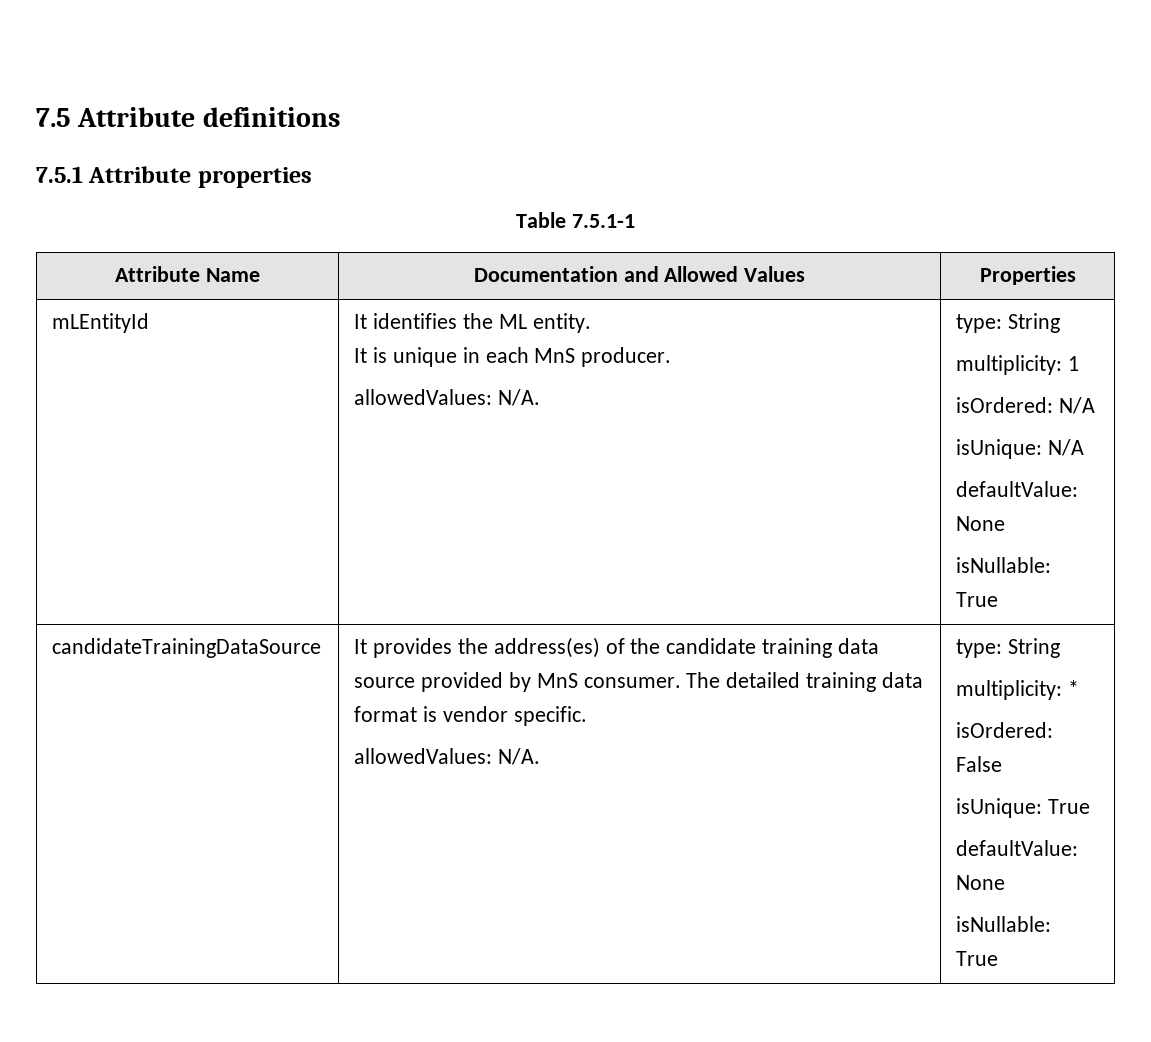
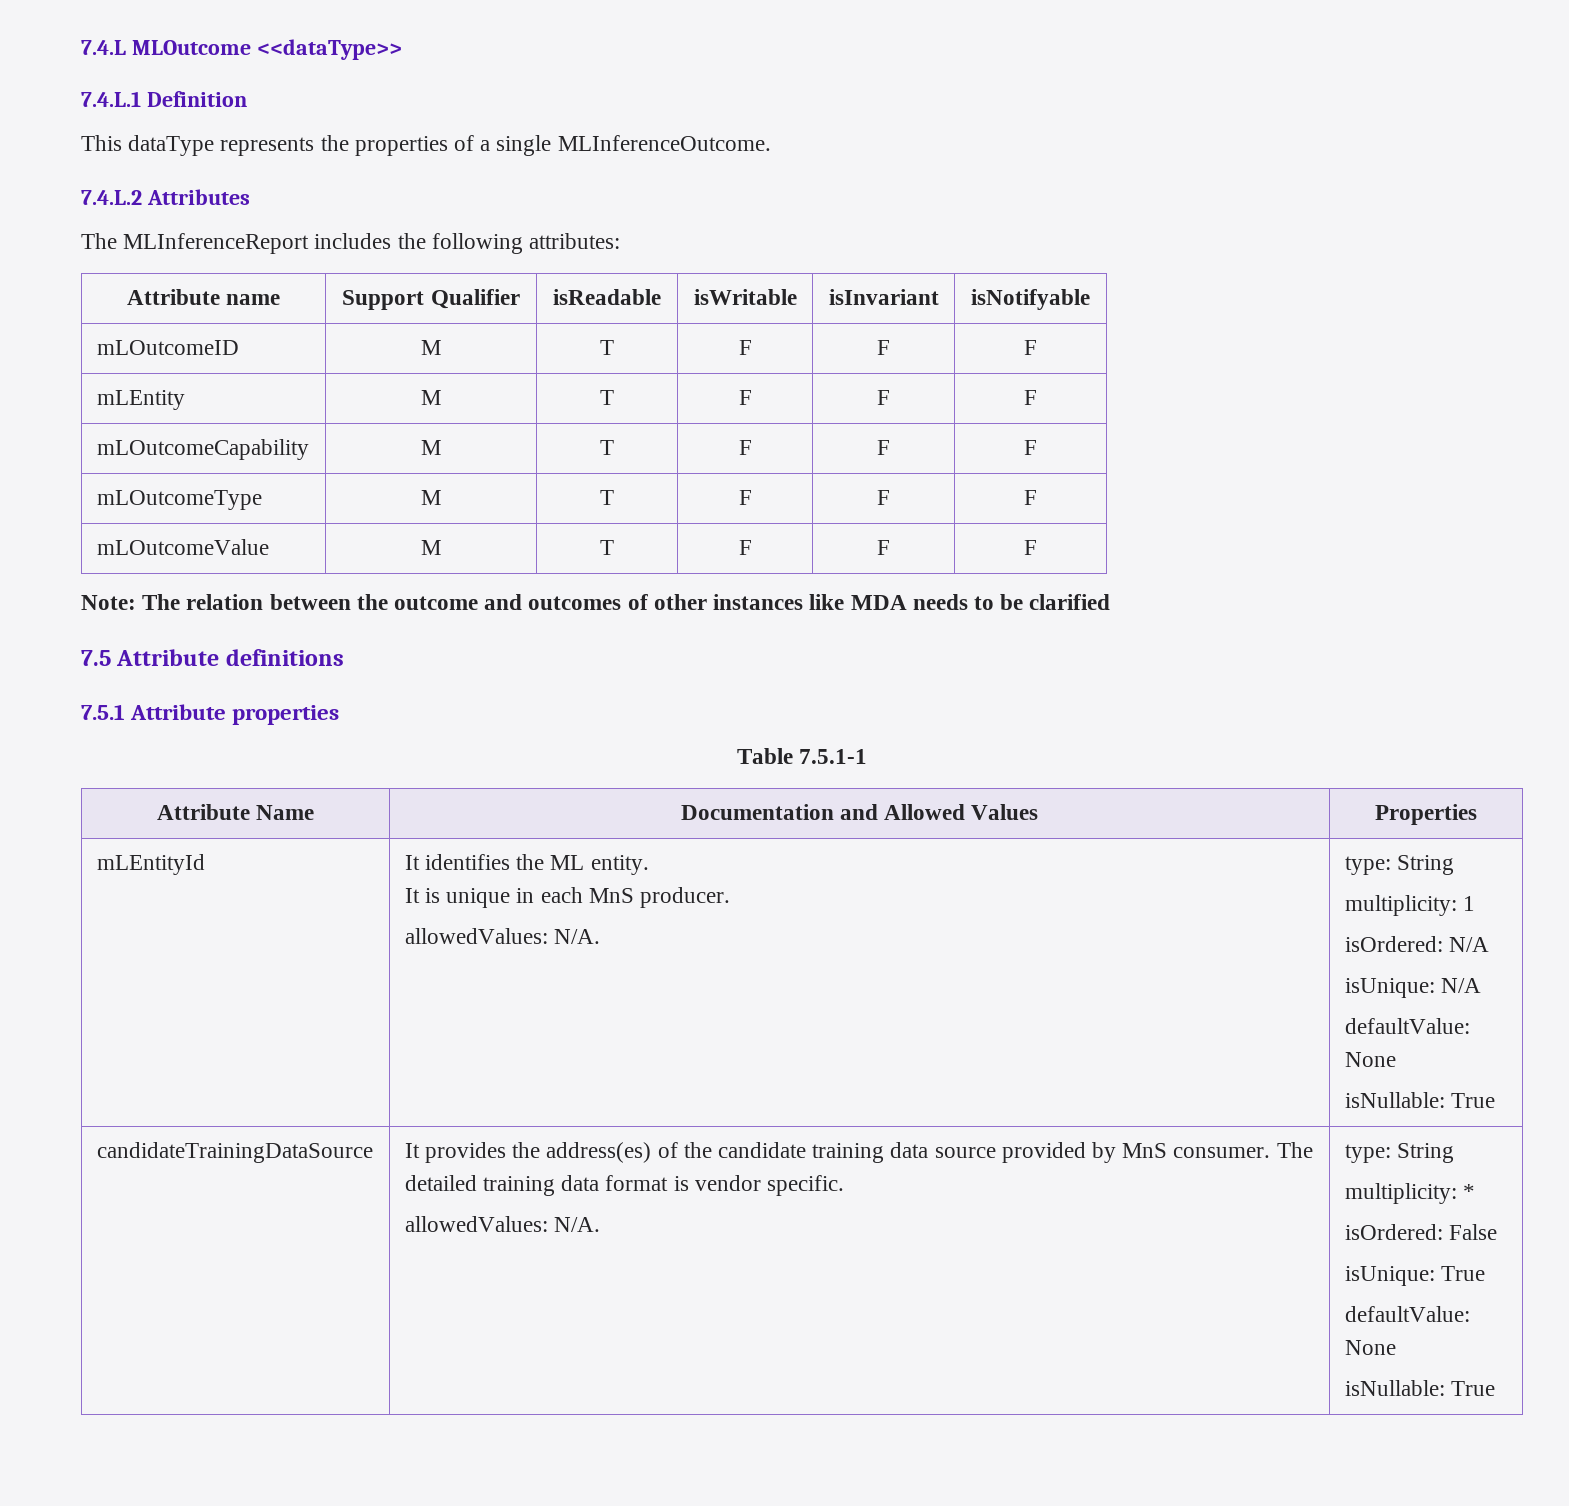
(36, 117) none -> [81,39,402,60] [81,91,247,107] [81,135,771,156] [81,189,250,205] [81,233,621,254] [126,289,281,305] [342,289,520,310] [553,289,661,305] [693,289,797,305] [828,289,939,305] [971,289,1090,310] [96,340,239,355] [421,340,441,355] [600,340,614,355] [738,340,752,355] [877,340,890,355] [1024,340,1037,355] [96,390,185,410] [421,390,441,405] [600,390,614,405] [738,390,752,405] [877,390,890,405] [1024,390,1037,405] [96,439,309,460] [421,440,441,455] [600,440,614,455] [738,440,752,455] [877,440,890,455] [1024,440,1037,455] [96,490,262,510] [421,490,441,505] [600,490,614,505] [738,490,752,505] [877,490,890,505] [1024,490,1037,505] [96,539,269,555] [421,540,441,555] [600,540,614,555] [738,540,752,555] [877,540,890,555] [1024,540,1037,555] [81,594,1111,610] 7.4.L MLOutcome <<dataType>> // 7.4.L.1 Definition // This dataType represents the properties of a single MLInferenceOutcome. // 7.4.L.2 Attributes // The MLInferenceReport includes the following attributes: // Attribute name | Support Qualifier | isReadable | isWritable | isInvariant | isNotifyable // mLOutcomeID | M | T | F | F | F // mLEntity | M | T | F | F | F // mLOutcomeCapability | M | T | F | F | F // mLOutcomeType | M | T | F | F | F // mLOutcomeValue | M | T | F | F | F // Note: The relation between the outcome and outcomes of other instances like MDA needs to be clarified //

